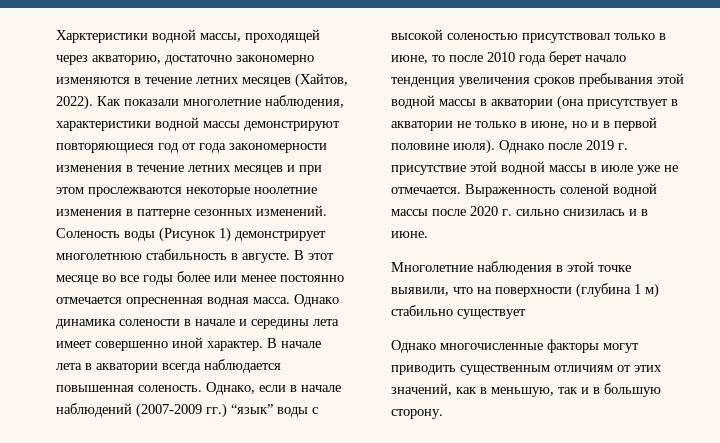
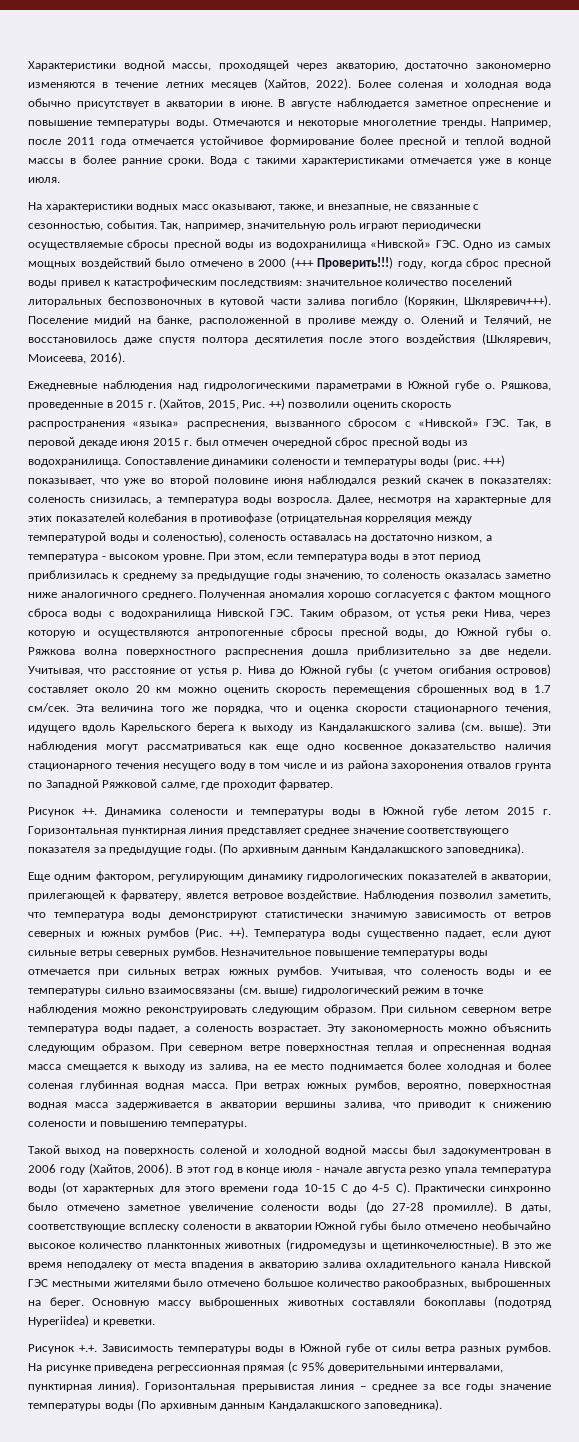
[56,30,148,43] Харктеристики -> [28,61,116,71] Характеристики
[97,95,344,109] [56,117,340,131] [56,143,327,153] [56,165,322,175] [56,187,317,197] [56,205,327,219] [56,227,326,242] [56,249,334,263] [56,271,344,285] [56,294,339,307] [56,319,339,329] [56,337,321,351] [56,359,281,373] [56,382,341,395] [56,403,318,418] [391,29,666,43] [391,51,626,65] [391,73,684,87] [391,95,678,110] [391,117,657,131] [391,139,628,154] [391,161,678,175] [391,183,657,197] [391,206,648,216] [391,231,428,238] [391,261,631,275] [391,283,659,298] [391,305,526,319] [391,339,639,353] [391,365,662,375] [391,383,661,397] [391,409,443,419] Как показали многолетние наблюдения, характеристики водной массы демонстрируют повторяющиеся год от года закономерности изменения в течение летних месяцев и при этом прослежваются некоторые ноолетние изменения в паттерне сезонных изменений. Соленость воды (Рисунок 1) демонстрирует многолетнюю стабильность в августе. В этот месяце во все годы более или менее постоянно отмечается опресненная водная масса. Однако динамика солености в начале и середины лета имеет совершенно иной характер. В начале лета в акватории всегда наблюдается повышенная соленость. Однако, если в начале наблюдений (2007-2009 гг.) “язык” воды с высокой соленостью присутствовал только в июне, то после 2010 года берет начало тенденция увеличения сроков пребывания этой водной массы в акватории (она присутствует в акватории не только в июне, но и в первой половине июля). Однако после 2019 г. присутствие этой водной массы в июле уже не отмечается. Выраженность соленой водной массы после 2020 г. сильно снизилась и в июне. // Многолетние наблюдения в этой точке выявили, что на поверхности (глубина 1 м) стабильно существует // Однако многочисленные факторы могут приводить существенным отличиям от этих значений, как в меньшую, так и в большую сторону. -> [358,80,551,90] [28,98,551,109] [28,118,551,128] [28,136,552,147] [28,155,551,166] [28,177,60,183] [28,202,480,212] [28,220,481,231] [28,239,551,250] [28,257,551,269] [28,277,512,288] [28,295,551,307] [28,315,552,326] [28,333,551,345] [28,352,125,364] [28,380,552,391] [28,398,452,410] [28,418,551,429] [28,437,468,448] [28,455,506,467] [28,475,551,486] [28,495,551,505] [28,512,472,524] [28,531,492,543] [28,552,481,562] [28,570,551,581] [28,589,551,600] [28,608,551,619] [28,627,551,638] [28,646,551,657] [28,664,551,676] [28,684,551,695] [28,703,551,714] [28,721,551,733] [28,741,551,752] [28,760,551,771] [28,779,334,790] [28,806,551,817] [28,826,510,836] [28,843,525,855] [28,871,551,882] [28,890,551,901] [28,912,551,920] [28,927,551,939] [28,947,488,958] [28,966,551,977] [28,984,484,996] [28,1004,551,1015] [28,1023,551,1034] [28,1042,551,1053] [28,1061,552,1072] [28,1080,551,1091] [28,1102,551,1110] [28,1121,247,1129] [28,1145,551,1156] [28,1163,552,1175] [28,1182,551,1194] [28,1201,552,1213] [28,1221,552,1232] [28,1239,551,1251] [28,1259,551,1270] [28,1278,551,1289] [28,1296,552,1308] [28,1315,156,1327] [28,1343,551,1354] [28,1361,504,1373] [28,1380,551,1392] [28,1399,443,1411] Более соленая и холодная вода обычно присутствует в акватории в июне. В августе наблюдается заметное опреснение и повышение температуры воды. Отмечаются и некоторые многолетние тренды. Например, после 2011 года отмечается устойчивое формирование более пресной и теплой водной массы в более ранние сроки. Вода с такими характеристиками отмечается уже в конце июля. // На характеристики водных масс оказывают, также, и внезапные, не связанные с сезонностью, события. Так, например, значительную роль играют периодически осуществляемые сбросы пресной воды из водохранилища «Нивской» ГЭС. Одно из самых мощных воздействий было отмечено в 2000 (+++ Проверить!!!) году, когда сброс пресной воды привел к катастрофическим последствиям: значительное количество поселений литоральных беспозвоночных в кутовой части залива погибло (Корякин, Шкляревич+++). Поселение мидий на банке, расположенной в проливе между о. Олений и Телячий, не восстановилось даже спустя полтора десятилетия после этого воздействия (Шкляревич, Моисеева, 2016). // Ежедневные наблюдения над гидрологическими параметрами в Южной губе о. Ряшкова, проведенные в 2015 г. (Хайтов, 2015, Рис. ++) позволили оценить скорость распространения «языка» распреснения, вызванного сбросом с «Нивской» ГЭС. Так, в перовой декаде июня 2015 г. был отмечен очередной сброс пресной воды из водохранилища. Сопоставление динамики солености и температуры воды (рис. +++) показывает, что уже во второй половине июня наблюдался резкий скачек в показателях: соленость снизилась, а температура воды возросла. Далее, несмотря на характерные для этих показателей колебания в противофазе (отрицательная корреляция между температурой воды и соленостью), соленость оставалась на достаточно низком, а температура - высоком уровне. При этом, если температура воды в этот период приблизилась к среднему за предыдущие годы значению, то соленость оказалась заметно ниже аналогичного среднего. Полученная аномалия хорошо согласуется с фактом мощного сброса воды с водохранилища Нивской ГЭС. Таким образом, от устья реки Нива, через которую и осуществляются антропогенные сбросы пресной воды, до Южной губы о. Ряжкова волна поверхностного распреснения дошла приблизительно за две недели. Учитывая, что расстояние от устья р. Нива до Южной губы (с учетом огибания островов) составляет около 20 км можно оценить скорость перемещения сброшенных вод в 1.7 см/сек. Эта величина того же порядка, что и оценка скорости стационарного течения, идущего вдоль Карельского берега к выходу из Кандалакшского залива (см. выше). Эти наблюдения могут рассматриваться как еще одно косвенное доказательство наличия стационарного течения несущего воду в том числе и из района захоронения отвалов грунта по Западной Ряжковой салме, где проходит фарватер. // Рисунок ++. Динамика солености и температуры воды в Южной губе летом 2015 г. Горизонтальная пунктирная линия представляет среднее значение соответствующего показателя за предыдущие годы. (По архивным данным Кандалакшского заповедника). // Еще одним фактором, регулирующим динамику гидрологических показателей в акватории, прилегающей к фарватеру, явлется ветровое воздействие. Наблюдения позволил заметить, что температура воды демонстрируют статистически значимую зависимость от ветров северных и южных румбов (Рис. ++). Температура воды существенно падает, если дуют сильные ветры северных румбов. Незначительное повышение температуры воды отмечается при сильных ветрах южных румбов. Учитывая, что соленость воды и ее температуры сильно взаимосвязаны (см. выше) гидрологический режим в точке наблюдения можно реконструировать следующим образом. При сильном северном ветре температура воды падает, а соленость возрастает. Эту закономерность можно объяснить следующим образом. При северном ветре поверхностная теплая и опресненная водная масса смещается к выходу из залива, на ее место поднимается более холодная и более соленая глубинная водная масса. При ветрах южных румбов, вероятно, поверхностная водная масса задерживается в акватории вершины залива, что приводит к снижению солености и повышению температуры. // Такой выход на поверхность соленой и холодной водной массы был задокументрован в 2006 году (Хайтов, 2006). В этот год в конце июля - начале августа резко упала температура воды (от характерных для этого времени года 10-15 С до 4-5 С). Практически синхронно было отмечено заметное увеличение солености воды (до 27-28 промилле). В даты, соответствующие всплеску солености в акватории Южной губы было отмечено необычайно высокое количество планктонных животных (гидромедузы и щетинкочелюстные). В это же время неподалеку от места впадения в акваторию залива охладительного канала Нивской ГЭС местными жителями было отмечено большое количество ракообразных, выброшенных на берег. Основную массу выброшенных животных составляли бокоплавы (подотряд Hyperiidea) и креветки. // Рисунок +.+. Зависимость температуры воды в Южной губе от силы ветра разных румбов. На рисунке приведена регрессионная прямая (с 95% доверительными интервалами, пунктирная линия). Горизонтальная прерывистая линия – среднее за все годы значение температуры воды (По архивным данным Кандалакшского заповедника).

